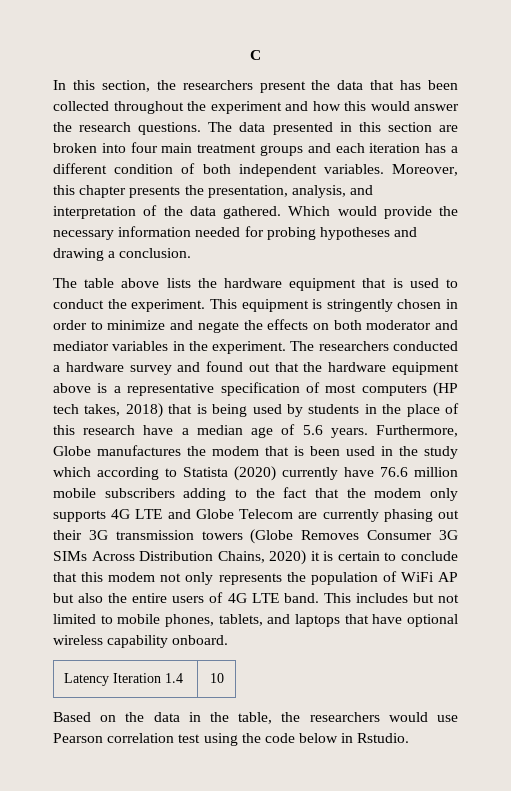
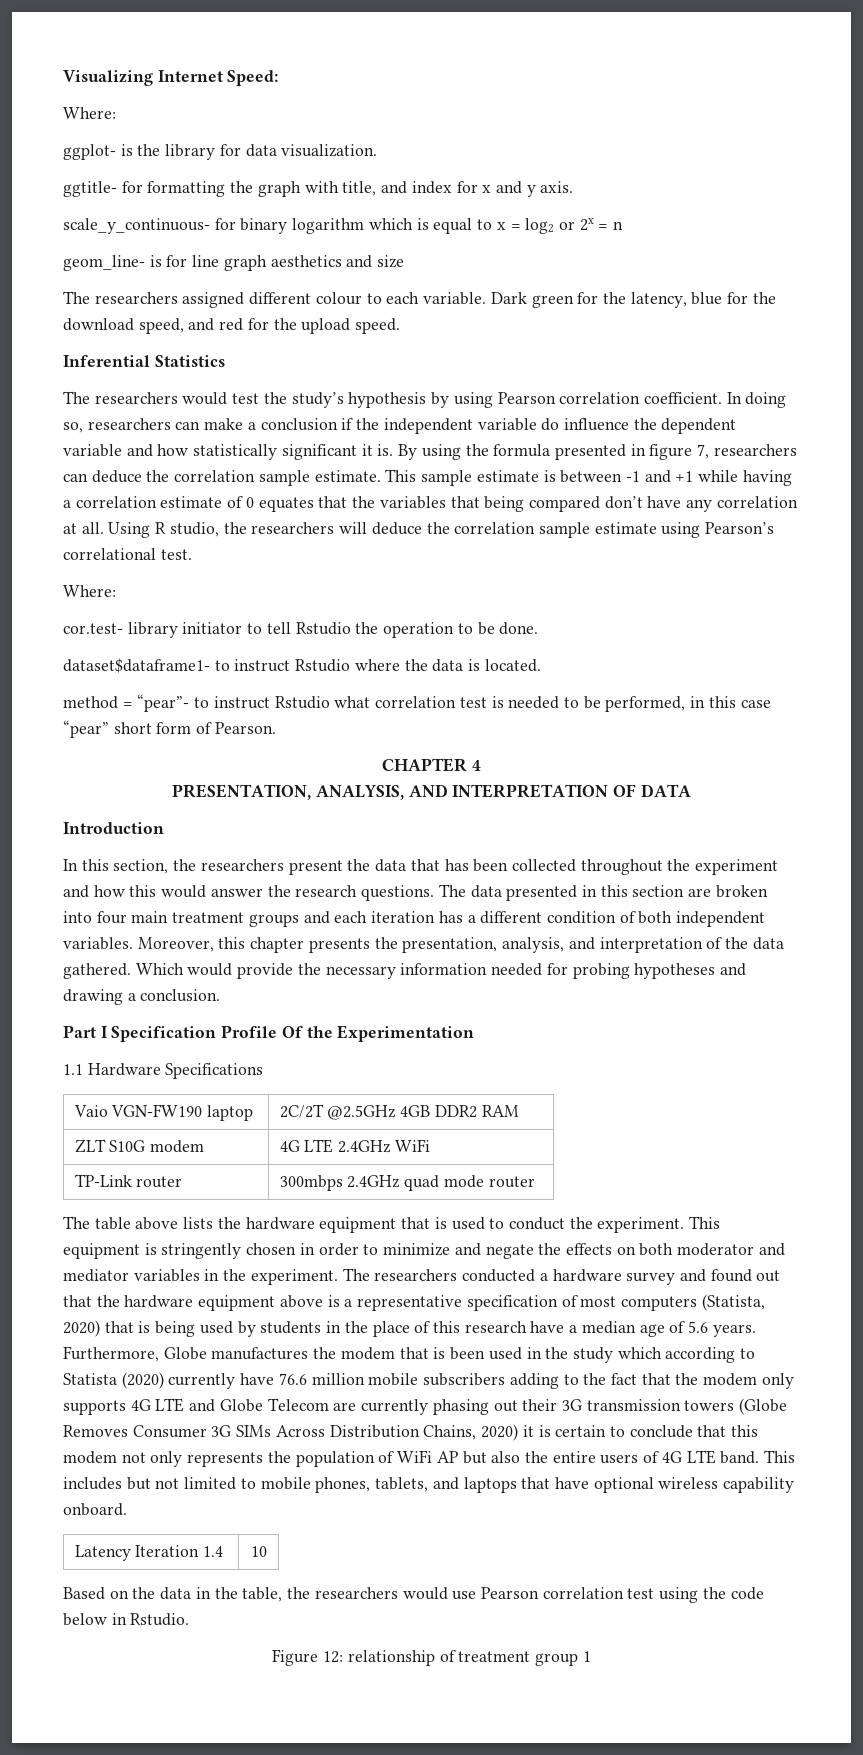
[250,50,261,60] C -> [63,70,279,86] [63,107,116,119] [63,144,378,160] [63,181,574,197] [63,218,624,234] [63,255,405,271] [63,291,776,308] [63,318,401,334] [63,355,225,367] [63,391,787,408] [63,418,737,434] [63,444,797,460] [63,469,792,486] [63,496,798,512] [63,522,775,538] [63,548,192,560] [63,585,116,597] [63,622,539,638] [63,658,541,673] [63,694,771,712] [63,720,276,738] [382,758,481,772] [172,784,691,800] [63,822,164,834] Visualizing Internet Speed: // Where: // ggplot- is the library for data visualization. // ggtitle- for formatting the graph with title, and index for x and y axis. // scale_y_continuous- for binary logarithm which is equal to x = log2 or 2x = n // geom_line- is for line graph aesthetics and size // The researchers assigned different colour to each variable. Dark green for the latency, blue for the download speed, and red for the upload speed. // Inferential Statistics // The researchers would test the study’s hypothesis by using Pearson correlation coefficient. In doing so, researchers can make a conclusion if the independent variable do influence the dependent variable and how statistically significant it is. By using the formula presented in figure 7, researchers can deduce the correlation sample estimate. This sample estimate is between -1 and +1 while having a correlation estimate of 0 equates that the variables that being compared don’t have any correlation at all. Using R studio, the researchers will deduce the correlation sample estimate using Pearson’s correlational test. // Where: // cor.test- library initiator to tell Rstudio the operation to be done. // dataset$dataframe1- to instruct Rstudio where the data is located. // method = “pear”- to instruct Rstudio what correlation test is needed to be performed, in this case “pear” short form of Pearson. // CHAPTER 4 // PRESENTATION, ANALYSIS, AND INTERPRETATION OF DATA // Introduction
(192, 253) none -> [63,1025,475,1042] [63,1063,264,1079] [73,1104,254,1121] [279,1104,519,1120] [74,1139,205,1153] [279,1139,430,1153] [74,1174,183,1188] [279,1175,535,1191] // Part I Specification Profile Of the Experimentation // 1.1 Hardware Specifications // Vaio VGN-FW190 laptop | 2C/2T @2.5GHz 4GB DDR2 RAM // ZLT S10G modem | 4G LTE 2.4GHz WiFi // TP-Link router | 300mbps 2.4GHz quad mode router
[433,382,458,397] [53,403,163,418] (HP tech takes, 2018) -> [701,1294,765,1311] [63,1320,100,1337] (Statista, 2020)
(410, 738) none -> [272,1649,591,1666] // Figure 12: relationship of treatment group 1

